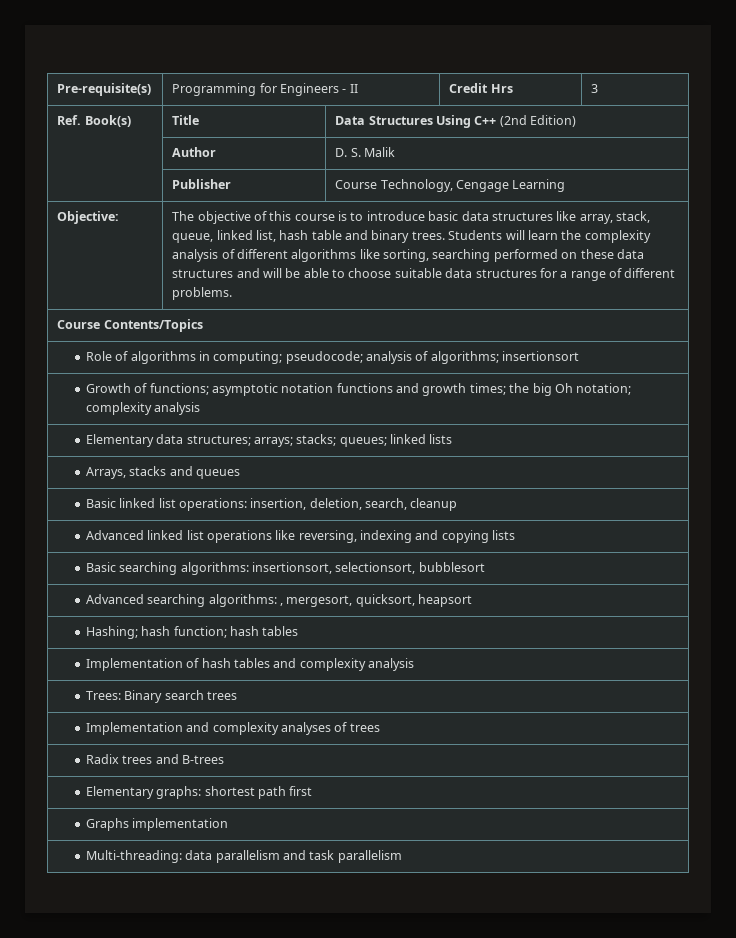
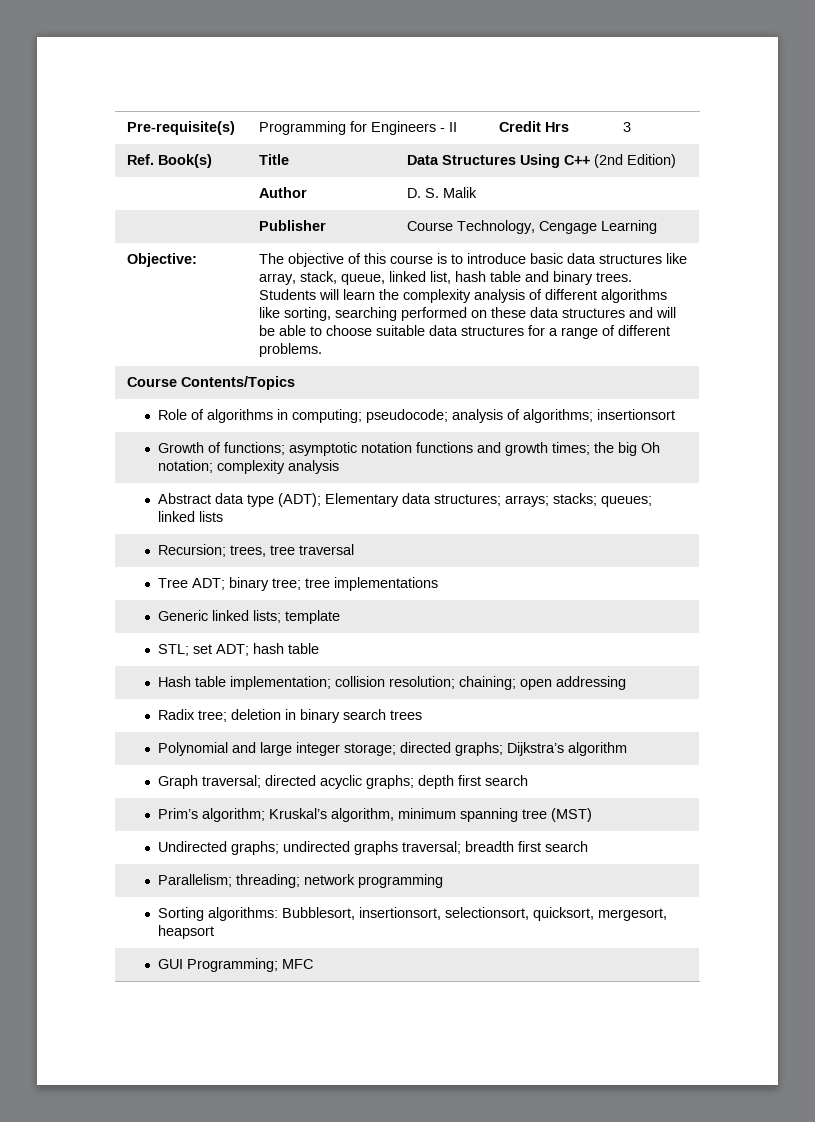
(201, 408) none -> [158,493,322,507] Abstract data type (ADT);
[85,466,240,479] [85,498,458,511] [85,530,516,543] [85,562,485,575] [85,594,473,607] [85,626,299,639] [85,658,415,671] [85,690,237,703] [85,722,380,735] [85,754,224,764] [85,786,313,799] [85,818,229,831] [85,850,402,863] Arrays, stacks and queues // Basic linked list operations: insertion, deletion, search, cleanup // Advanced linked list operations like reversing, indexing and copying lists // Basic searching algorithms: insertionsort, selectionsort, bubblesort // Advanced searching algorithms: , mergesort, quicksort, heapsort // Hashing; hash function; hash tables // Implementation of hash tables and complexity analysis // Trees: Binary search trees // Implementation and complexity analyses of trees // Radix trees and B-trees // Elementary graphs: shortest path first // Graphs implementation // Multi-threading: data parallelism and task parallelism -> [158,544,355,557] [158,577,439,591] [158,610,341,624] [158,643,320,656] [158,676,627,690] [158,709,423,723] [158,742,628,756] [158,775,529,789] [158,808,593,822] [158,841,589,855] [158,874,444,888] [158,907,668,921] [158,925,215,939] [158,958,314,972] Recursion; trees, tree traversal // Tree ADT; binary tree; tree implementations // Generic linked lists; template // STL; set ADT; hash table // Hash table implementation; collision resolution; chaining; open addressing // Radix tree; deletion in binary search trees // Polynomial and large integer storage; directed graphs; Dijkstra’s algorithm // Graph traversal; directed acyclic graphs; depth first search // Prim’s algorithm; Kruskal’s algorithm, minimum spanning tree (MST) // Undirected graphs; undirected graphs traversal; breadth first search // Parallelism; threading; network programming // Sorting algorithms: Bubblesort, insertionsort, selectionsort, quicksort, mergesort, heapsort // GUI Programming; MFC

